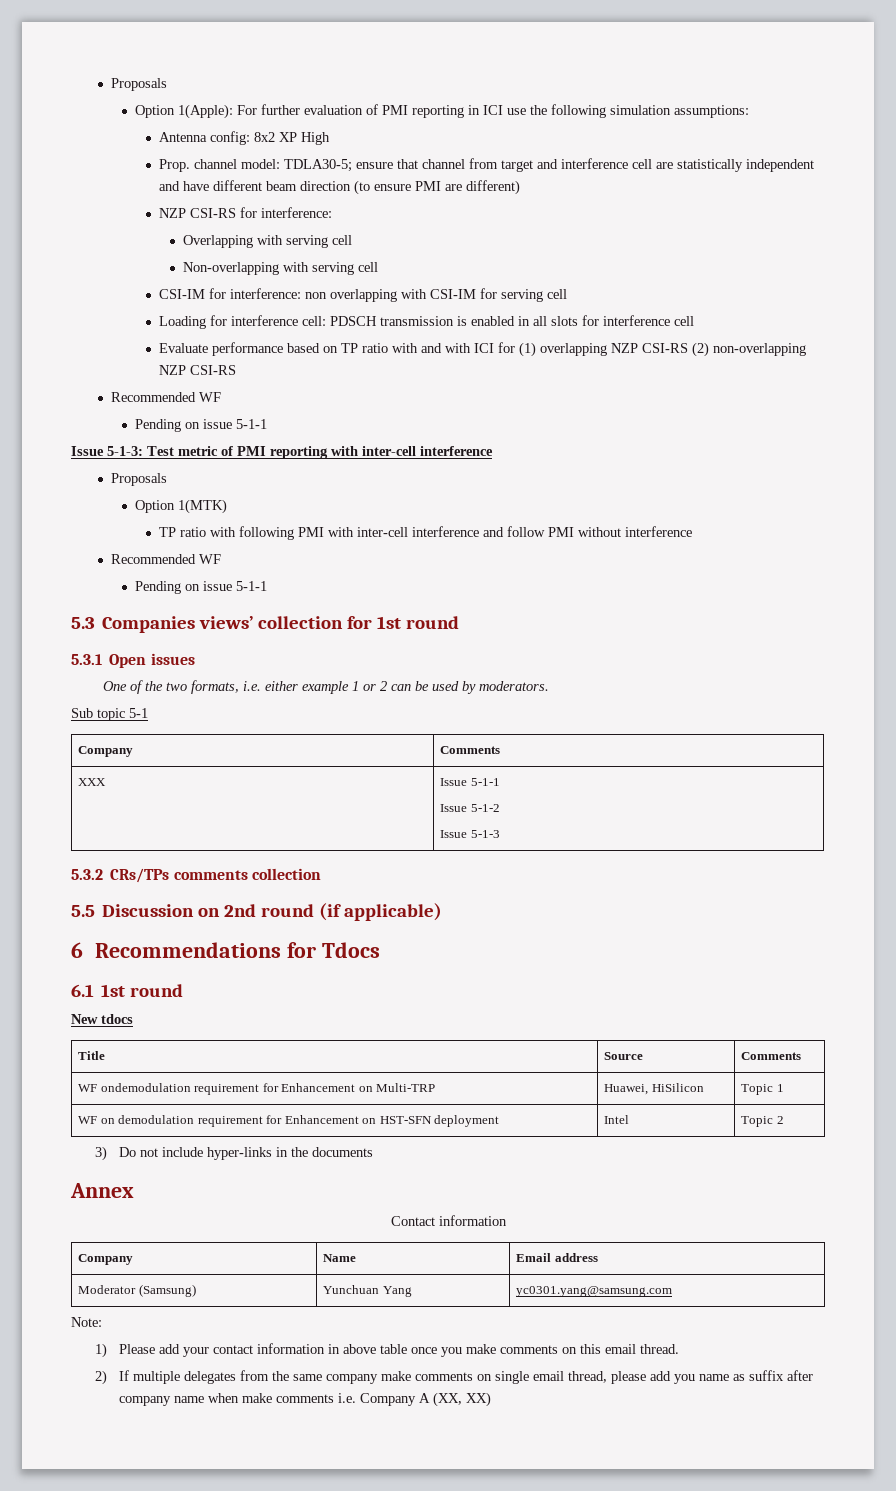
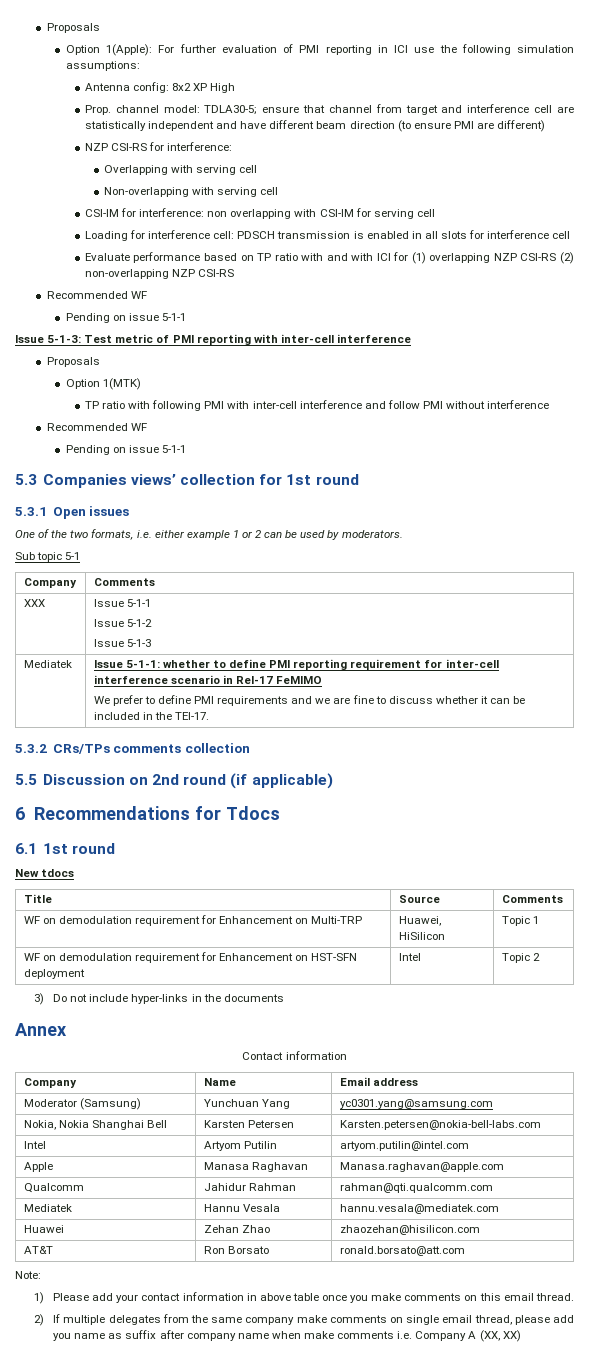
(500, 834) none -> [23,660,72,668] [93,659,499,670] [93,675,323,684] [93,695,526,706] [93,712,209,720] // Mediatek | Issue 5-1-1: whether to define PMI reporting requirement for inter-cell interference scenario in Rel-17 FeMIMO // We prefer to define PMI requirements and we are fine to discuss whether it can be included in the TEI-17.
[100,1083,191,1092] ondemodulation -> [42,916,132,924] on demodulation
(673, 1291) none -> [23,1120,167,1130] [203,1120,294,1128] [339,1120,541,1130] [23,1141,46,1149] [203,1141,277,1151] [339,1141,469,1151] [23,1162,53,1172] [203,1162,308,1172] [339,1162,504,1172] [23,1183,84,1193] [203,1183,296,1191] [339,1183,493,1193] [23,1204,72,1212] [203,1204,280,1212] [339,1204,499,1214] [23,1225,64,1233] [203,1225,270,1233] [339,1225,480,1235] [23,1246,53,1254] [203,1246,269,1254] [339,1246,465,1256] // Nokia, Nokia Shanghai Bell | Karsten Petersen | Karsten.petersen@nokia-bell-labs.com // Intel | Artyom Putilin | artyom.putilin@intel.com // Apple | Manasa Raghavan | Manasa.raghavan@apple.com // Qualcomm | Jahidur Rahman | rahman@qti.qualcomm.com // Mediatek | Hannu Vesala | hannu.vesala@mediatek.com // Huawei | Zehan Zhao | zhaozehan@hisilicon.com // AT&T | Ron Borsato | ronald.borsato@att.com

